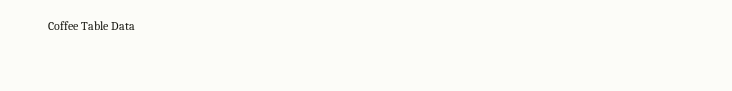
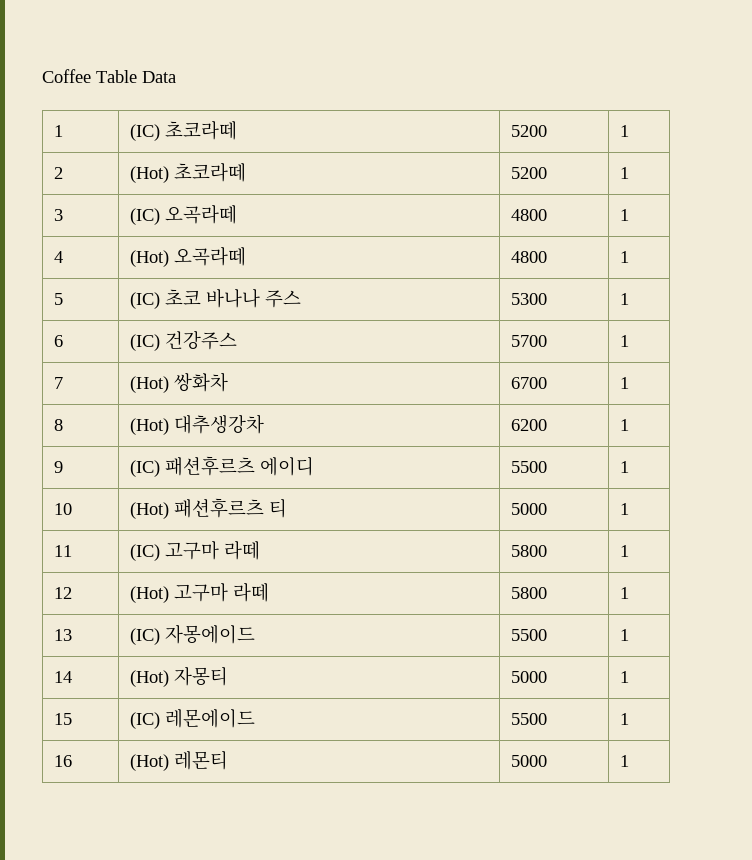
(136, 26) none -> [53,125,63,137] [129,121,237,141] [510,125,547,137] [619,125,629,137] [53,167,63,179] [129,163,246,183] [510,167,547,179] [619,167,629,179] [53,209,63,221] [129,205,237,225] [510,209,547,221] [619,209,629,221] [53,251,63,263] [129,247,246,267] [510,251,547,263] [619,251,629,263] [53,293,63,305] [129,289,301,309] [510,293,547,305] [619,293,629,305] [53,335,63,347] [129,330,237,351] [510,335,547,347] [619,335,629,347] [53,377,63,389] [129,372,228,393] [510,377,547,389] [619,377,629,389] [53,419,63,431] [129,414,264,435] [510,419,547,431] [619,419,629,431] [53,461,63,473] [129,456,314,477] [510,461,547,473] [619,461,629,473] [53,503,72,515] [129,498,287,519] [510,503,547,515] [619,503,629,515] [53,545,72,557] [129,541,260,561] [510,545,547,557] [619,545,629,557] [53,587,72,599] [129,583,269,603] [510,587,547,599] [619,587,629,599] [53,629,72,641] [129,624,255,645] [510,629,547,641] [619,629,629,641] [53,671,72,683] [129,666,228,687] [510,671,547,683] [619,671,629,683] [53,713,72,725] [129,709,255,729] [510,713,547,725] [619,713,629,725] [53,755,72,767] [129,751,228,771] [510,755,547,767] [619,755,629,767] // 1 | (IC) 초코라떼 | 5200 | 1 // 2 | (Hot) 초코라떼 | 5200 | 1 // 3 | (IC) 오곡라떼 | 4800 | 1 // 4 | (Hot) 오곡라떼 | 4800 | 1 // 5 | (IC) 초코 바나나 주스 | 5300 | 1 // 6 | (IC) 건강주스 | 5700 | 1 // 7 | (Hot) 쌍화차 | 6700 | 1 // 8 | (Hot) 대추생강차 | 6200 | 1 // 9 | (IC) 패션후르츠 에이디 | 5500 | 1 // 10 | (Hot) 패션후르츠 티 | 5000 | 1 // 11 | (IC) 고구마 라떼 | 5800 | 1 // 12 | (Hot) 고구마 라떼 | 5800 | 1 // 13 | (IC) 자몽에이드 | 5500 | 1 // 14 | (Hot) 자몽티 | 5000 | 1 // 15 | (IC) 레몬에이드 | 5500 | 1 // 16 | (Hot) 레몬티 | 5000 | 1

